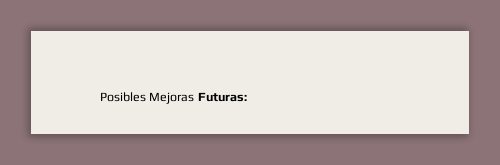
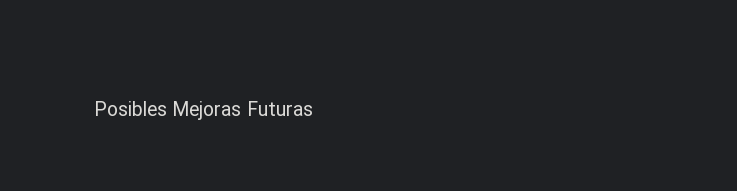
[197,92,247,102] Futuras: -> [246,101,313,116] Futuras

